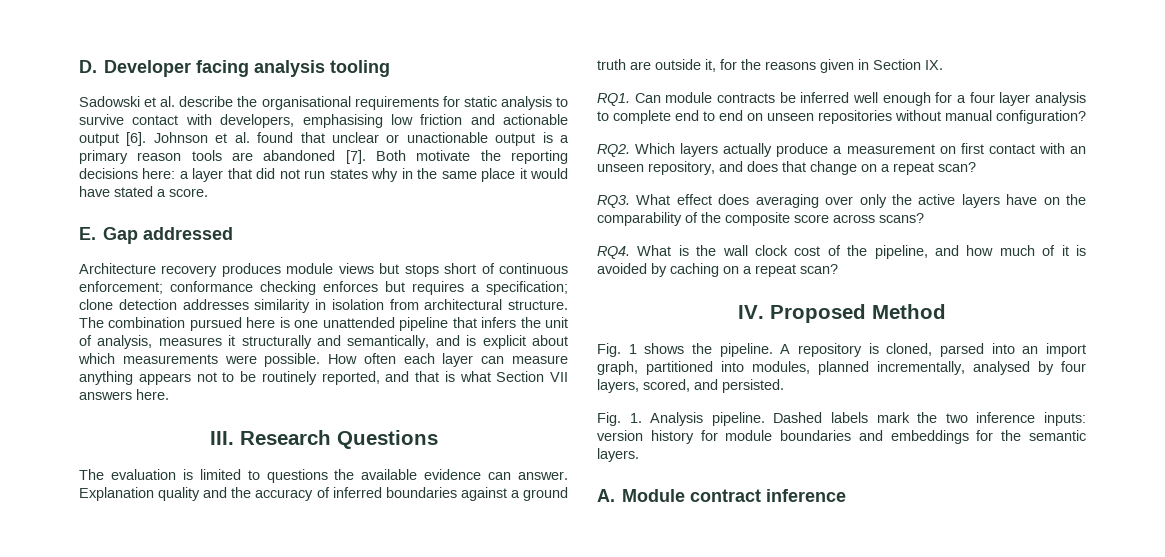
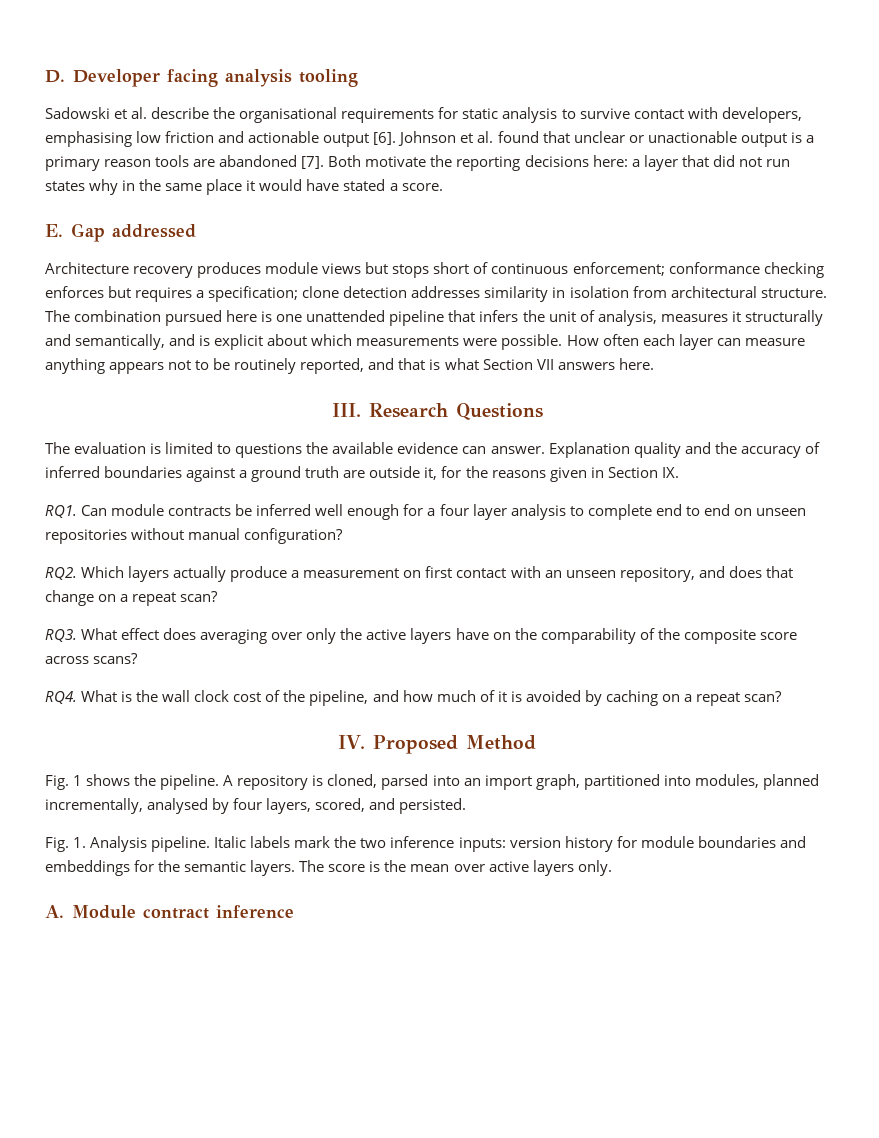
[773,412,823,423] Dashed -> [214,836,247,848] Italic
(639, 455) none -> [299,860,612,876] The score is the mean over active layers only.

